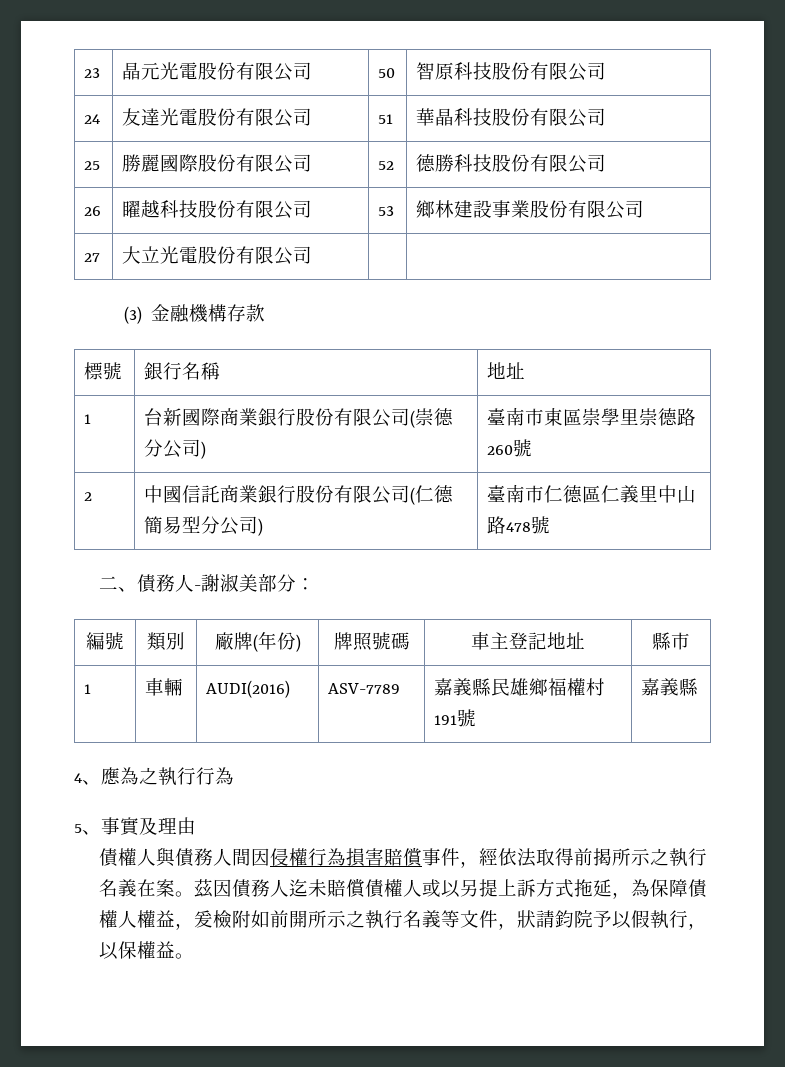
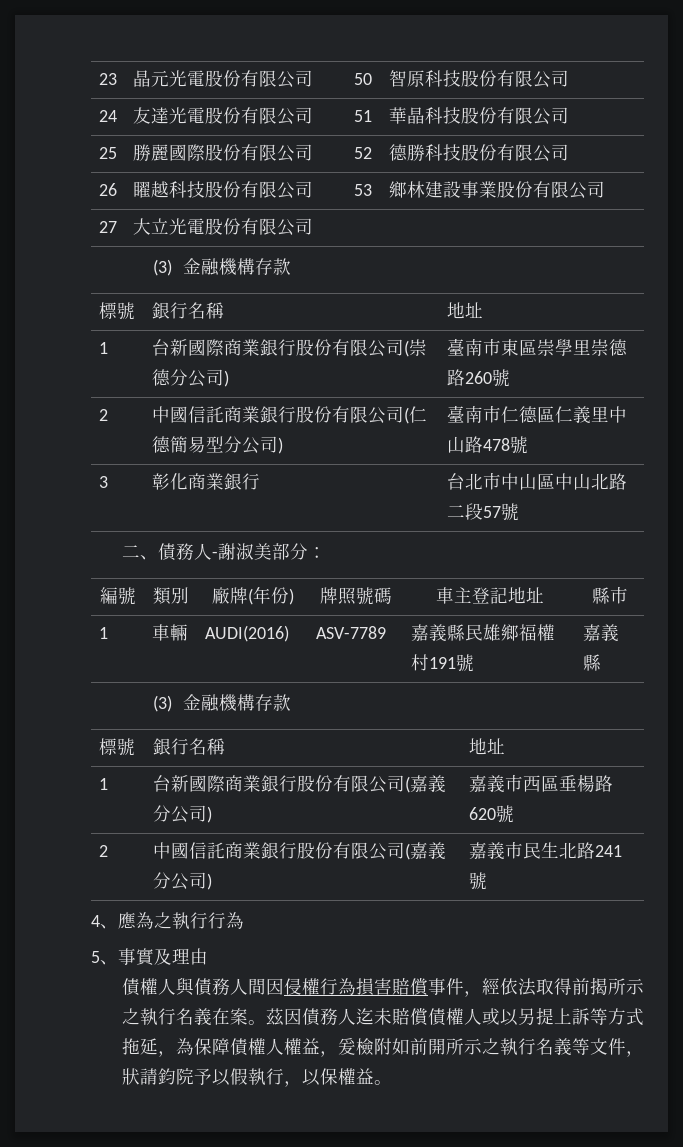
(551, 525) none -> [98,476,108,488] [151,473,260,490] [446,472,627,490] [446,503,519,521] // 3 | 彰化商業銀行 | 台北市中山區中山北路二段57號
(699, 687) none -> [152,694,292,712] [98,738,135,756] [152,738,225,755] [468,738,505,755] [98,778,108,790] [152,775,446,793] [152,805,212,823] [468,774,613,793] [468,805,514,823] [98,845,108,857] [152,842,446,860] [152,872,212,890] [468,841,622,860] [468,872,487,890] // (3)金融機構存款 // 標號 | 銀行名稱 | 地址 // 1 | 台新國際商業銀行股份有限公司(嘉義分公司) | 嘉義市西區垂楊路620號 // 2 | 中國信託商業銀行股份有限公司(嘉義分公司) | 嘉義市民生北路241號
(536, 888) none -> [589,1008,608,1025] 等

